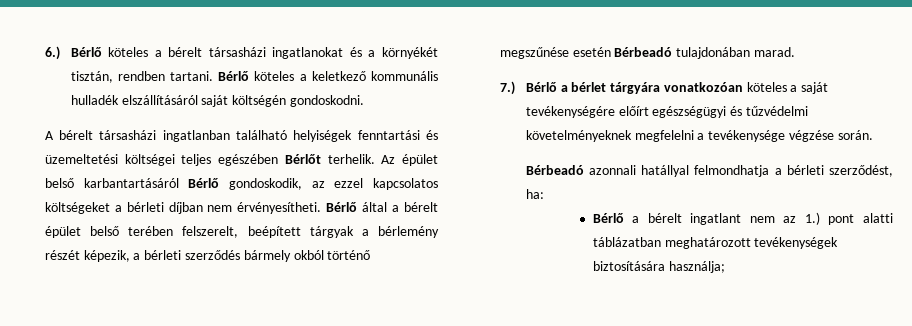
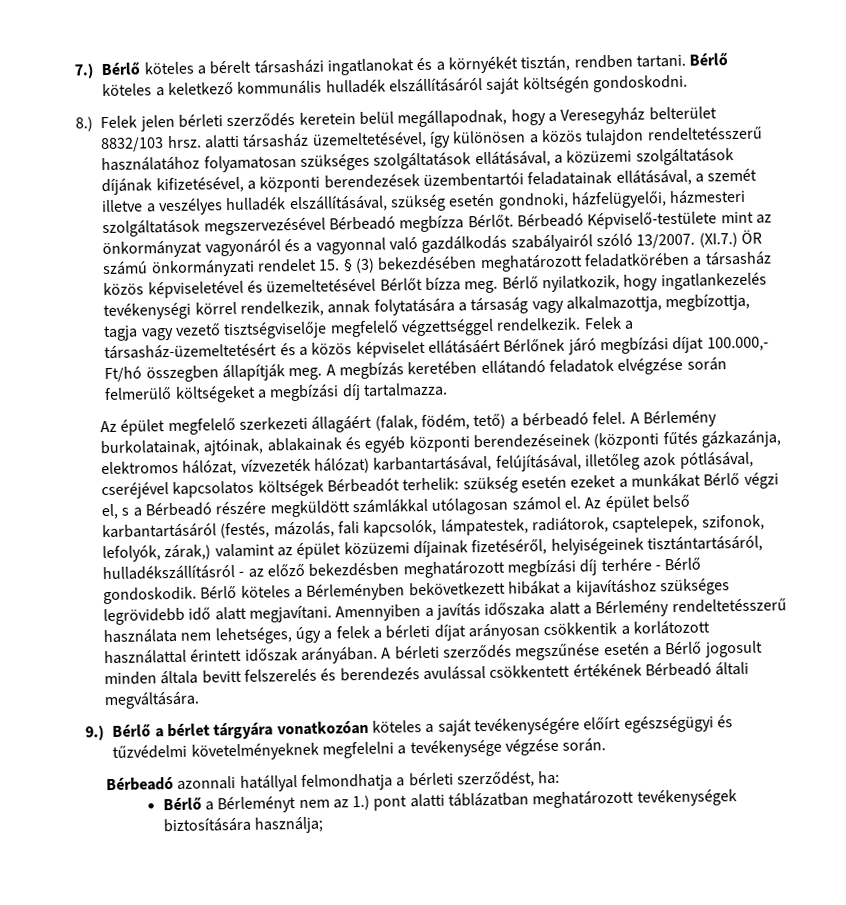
[44,46,60,60] 6.) -> [74,63,96,79] 7.)
[44,130,438,142] [44,154,438,166] [44,178,439,190] [44,202,439,214] [44,226,439,238] [44,250,371,262] [499,47,795,59] [499,81,515,95] A bérelt társasházi ingatlanban található helyiségek fenntartási és üzemeltetési költségei teljes egészében Bérlőt terhelik. Az épület belső karbantartásáról Bérlő gondoskodik, az ezzel kapcsolatos költségeket a bérleti díjban nem érvényesítheti. Bérlő által a bérelt épület belső terében felszerelt, beépített tárgyak a bérlemény részét képezik, a bérleti szerződés bármely okból történő megszűnése esetén Bérbeadó tulajdonában marad. // 7.) -> [75,106,717,132] [100,126,763,153] [101,148,734,173] [101,168,758,196] [101,189,747,216] [102,211,773,238] [102,229,763,259] [102,251,772,278] [103,272,767,299] [103,293,751,321] [103,316,635,342] [104,336,769,360] [104,357,727,383] [104,382,449,403] [99,410,717,436] [99,430,781,457] [100,451,754,476] [100,472,779,500] [100,494,690,520] [101,514,765,539] [101,535,763,563] [101,557,702,581] [102,578,730,605] [102,598,787,626] [102,620,710,645] [103,640,763,665] [103,661,750,686] [103,691,200,710] [85,725,106,741] 8.) Felek jelen bérleti szerződés keretein belül megállapodnak, hogy a Veresegyház belterület 8832/103 hrsz. alatti társasház üzemeltetésével, így különösen a közös tulajdon rendeltetésszerű használatához folyamatosan szükséges szolgáltatások ellátásával, a közüzemi szolgáltatások díjának kifizetésével, a központi berendezések üzembentartói feladatainak ellátásával, a szemét illetve a veszélyes hulladék elszállításával, szükség esetén gondnoki, házfelügyelői, házmesteri szolgáltatások megszervezésével Bérbeadó megbízza Bérlőt. Bérbeadó Képviselő-testülete mint az önkormányzat vagyonáról és a vagyonnal való gazdálkodás szabályairól szóló 13/2007. (XI.7.) ÖR számú önkormányzati rendelet 15. § (3) bekezdésében meghatározott feladatkörében a társasház közös képviseletével és üzemeltetésével Bérlőt bízza meg. Bérlő nyilatkozik, hogy ingatlankezelés tevékenységi körrel rendelkezik, annak folytatására a társaság vagy alkalmazottja, megbízottja, tagja vagy vezető tisztségviselője megfelelő végzettséggel rendelkezik. Felek a társasház-üzemeltetésért és a közös képviselet ellátásáért Bérlőnek járó megbízási díjat 100.000,- Ft/hó összegben állapítják meg. A megbízás keretében ellátandó feladatok elvégzése során felmerülő költségeket a megbízási díj tartalmazza. // Az épület megfelelő szerkezeti állagáért (falak, födém, tető) a bérbeadó felel. A Bérlemény burkolatainak, ajtóinak, ablakainak és egyéb központi berendezéseinek (központi fűtés gázkazánja, elektromos hálózat, vízvezeték hálózat) karbantartásával, felújításával, illetőleg azok pótlásával, cseréjével kapcsolatos költségek Bérbeadót terhelik: szükség esetén ezeket a munkákat Bérlő végzi el, s a Bérbeadó részére megküldött számlákkal utólagosan számol el. Az épület belső karbantartásáról (festés, mázolás, fali kapcsolók, lámpatestek, radiátorok, csaptelepek, szifonok, lefolyók, zárak,) valamint az épület közüzemi díjainak fizetéséről, helyiségeinek tisztántartásáról, hulladékszállításról - az előző bekezdésben meghatározott megbízási díj terhére - Bérlő gondoskodik. Bérlő köteles a Bérleményben bekövetkezett hibákat a kijavításhoz szükséges legrövidebb idő alatt megjavítani. Amennyiben a javítás időszaka alatt a Bérlemény rendeltetésszerű használata nem lehetséges, úgy a felek a bérleti díjat arányosan csökkentik a korlátozott használattal érintett időszak arányában. A bérleti szerződés megszűnése esetén a Bérlő jogosult minden általa bevitt felszerelés és berendezés avulással csökkentett értékének Bérbeadó általi megváltására. // 9.)
[647,213,742,225] bérelt ingatlant -> [217,796,297,814] Bérleményt

